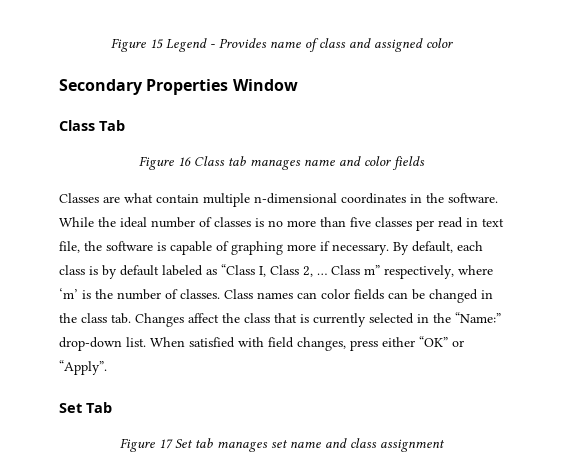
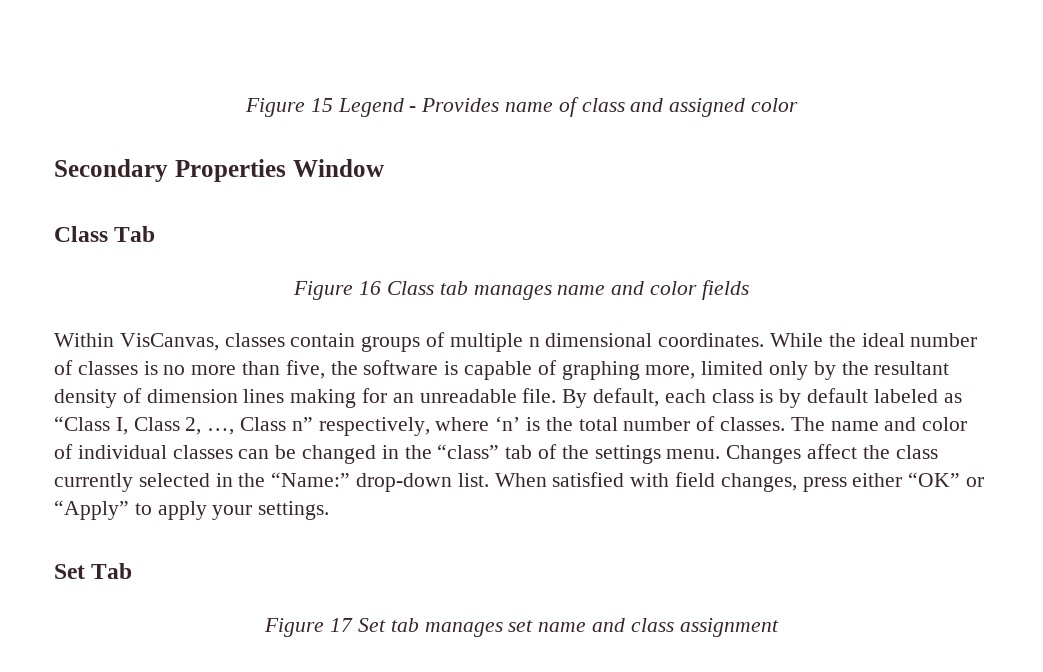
[59,193,498,207] Classes are what contain multiple n-dimensional coordinates in the software. -> [54,332,765,352] Within VisCanvas, classes contain groups of multiple n dimensional coordinates.
[350,217,504,231] [59,241,80,253] five classes per read in text file, -> [285,360,325,379] five,
[287,241,389,255] more if necessary. -> [645,361,950,380] [54,388,557,408] more, limited only by the resultant density of dimension lines making for an unreadable file.
[317,265,380,275] … Class m” -> [207,417,313,435] …, Class n”
[59,288,78,299] ‘m’ -> [495,416,521,431] ‘n’
(113, 294) none -> [578,417,618,431] total
[224,289,384,300] Class names can color fields -> [790,417,968,431] [54,444,233,459] The name and color of individual classes
[81,313,131,324] class tab. -> [437,444,721,464] “class” tab of the settings menu.
[274,313,309,323] that is -> (938, 452) none
[59,360,107,375] “Apply”. -> [54,500,330,520] “Apply” to apply your settings.

